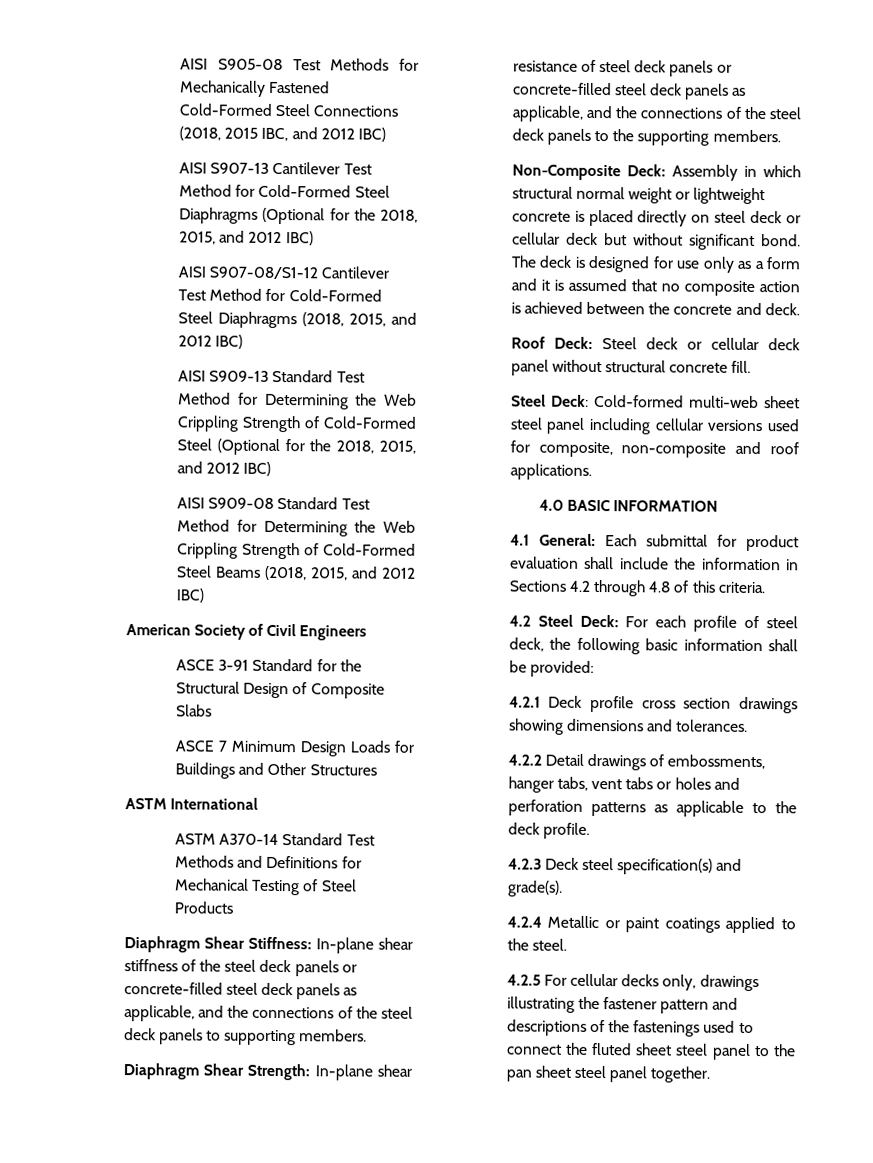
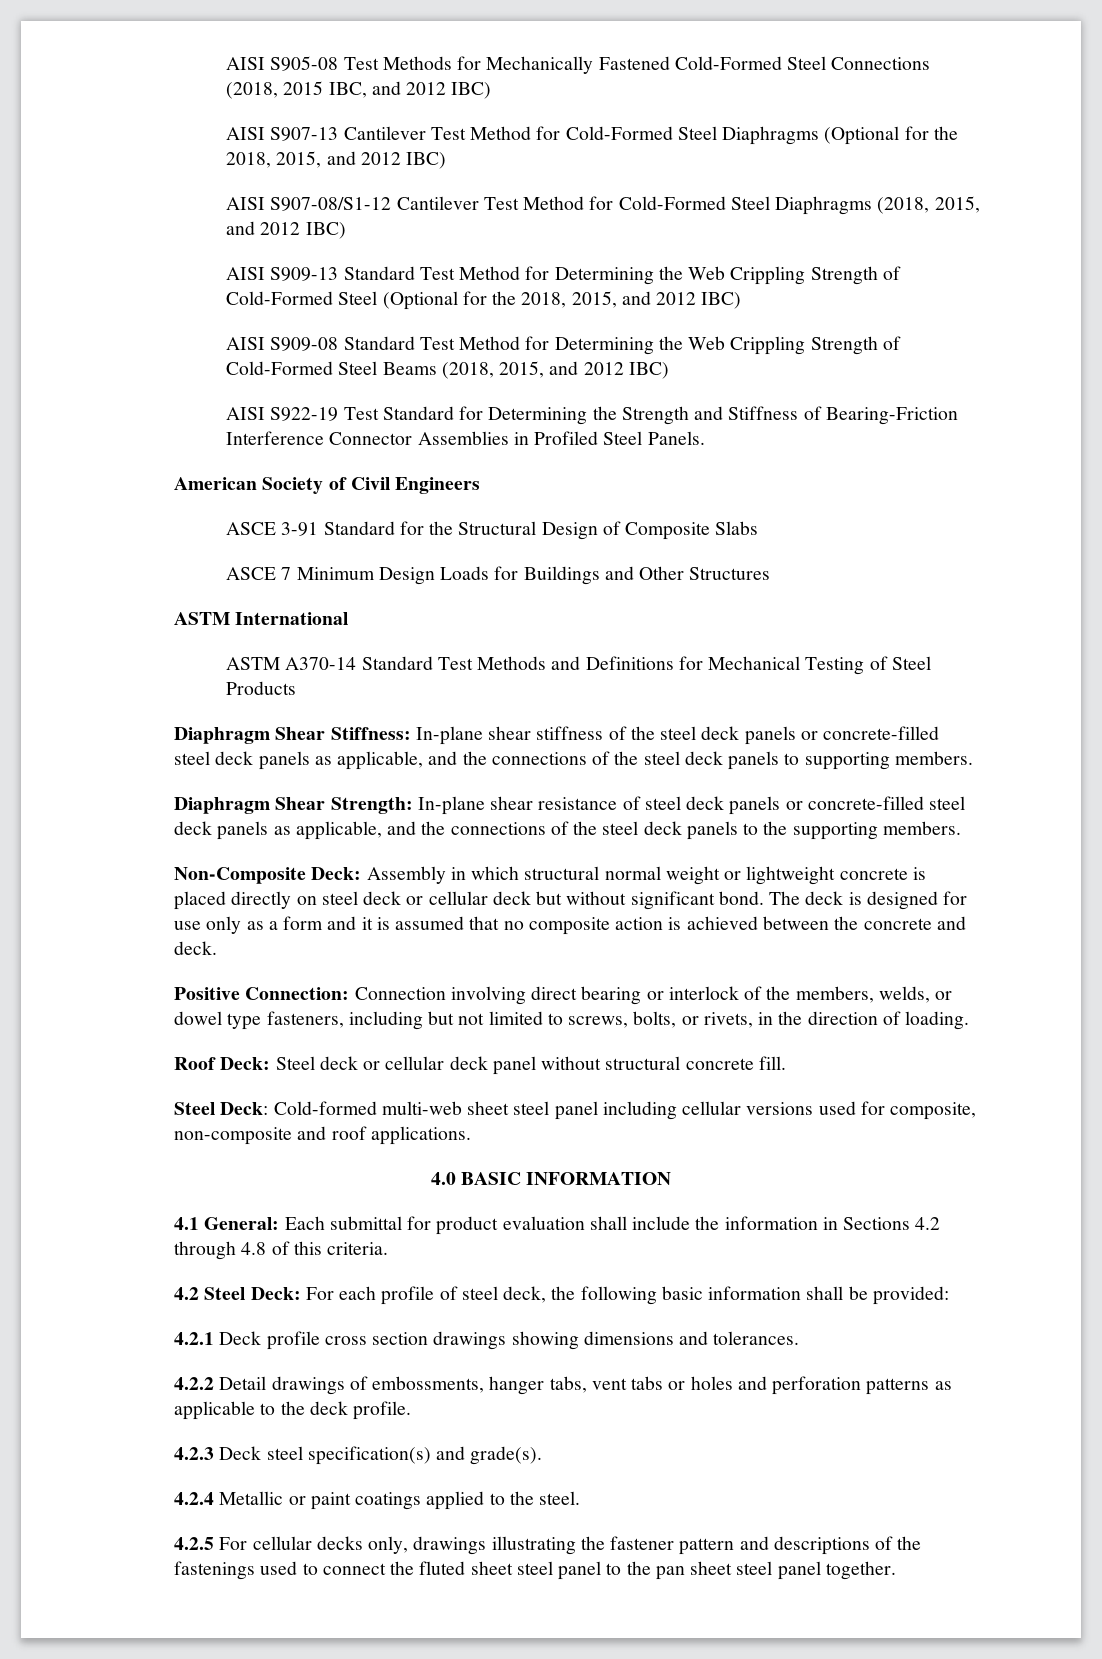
(204, 595) none -> [226,406,958,425] [226,431,705,445] // AISI S922-19 Test Standard for Determining the Strength and Stiffness of Bearing-Friction Interference Connector Assemblies in Profiled Steel Panels.
(800, 309) none -> [174,986,953,1005] [174,1011,970,1030] // Positive Connection: Connection involving direct bearing or interlock of the members, welds, or dowel type fasteners, including but not limited to screws, bolts, or rivets, in the direction of loading.

